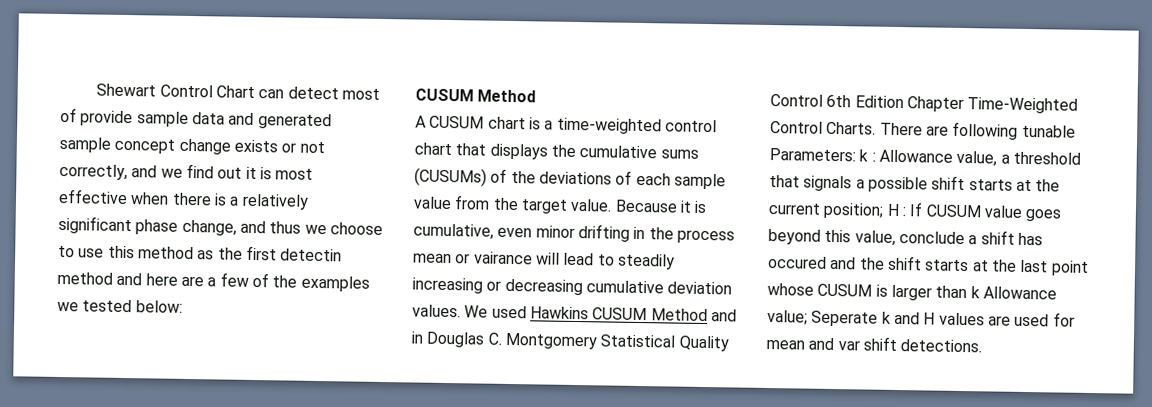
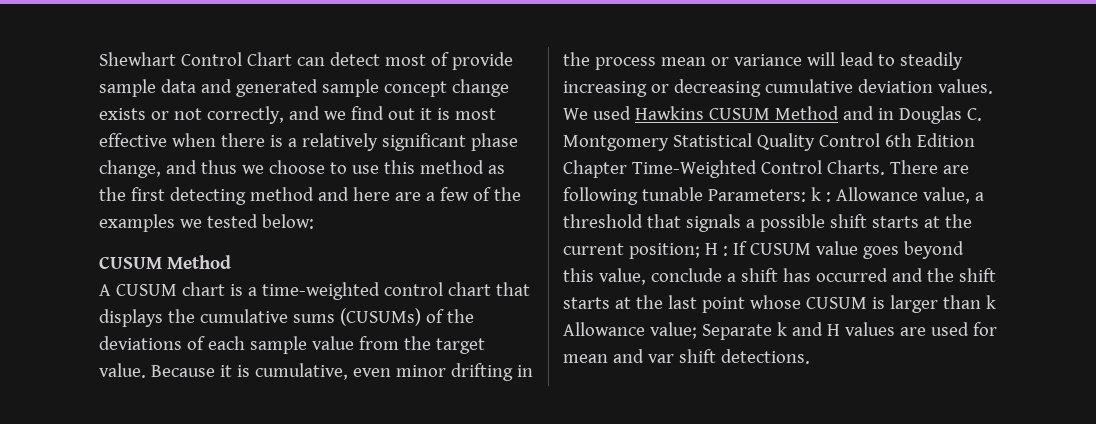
[96,83,157,97] Shewart -> [99,52,176,66] Shewhart
[280,248,343,262] detectin -> [169,187,246,205] detecting
[473,251,533,265] vairance -> [733,54,802,66] variance
[768,255,827,269] occured -> [815,268,888,282] occurred
[811,310,879,327] Seperate -> [701,324,772,340] Separate

